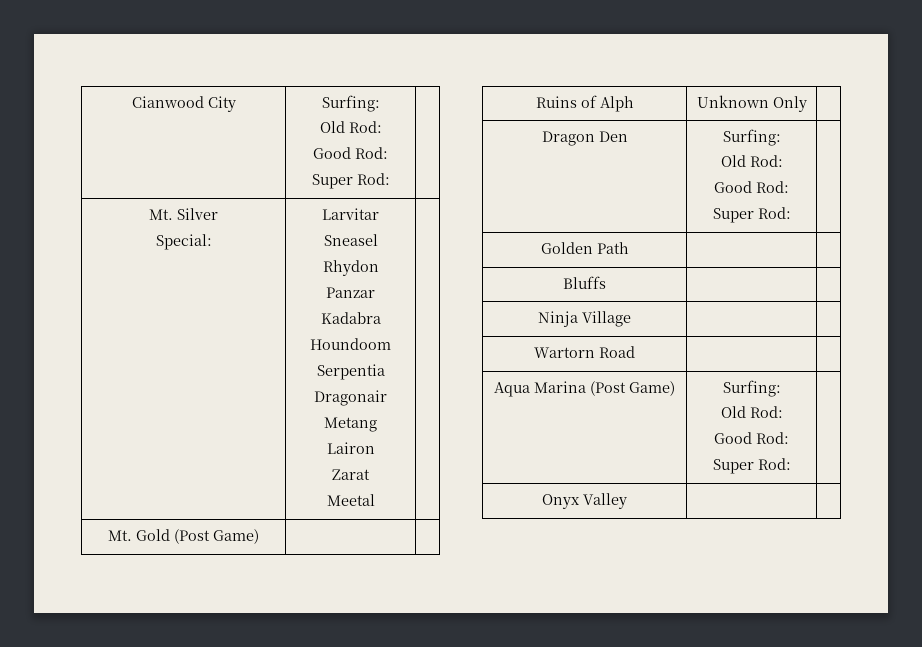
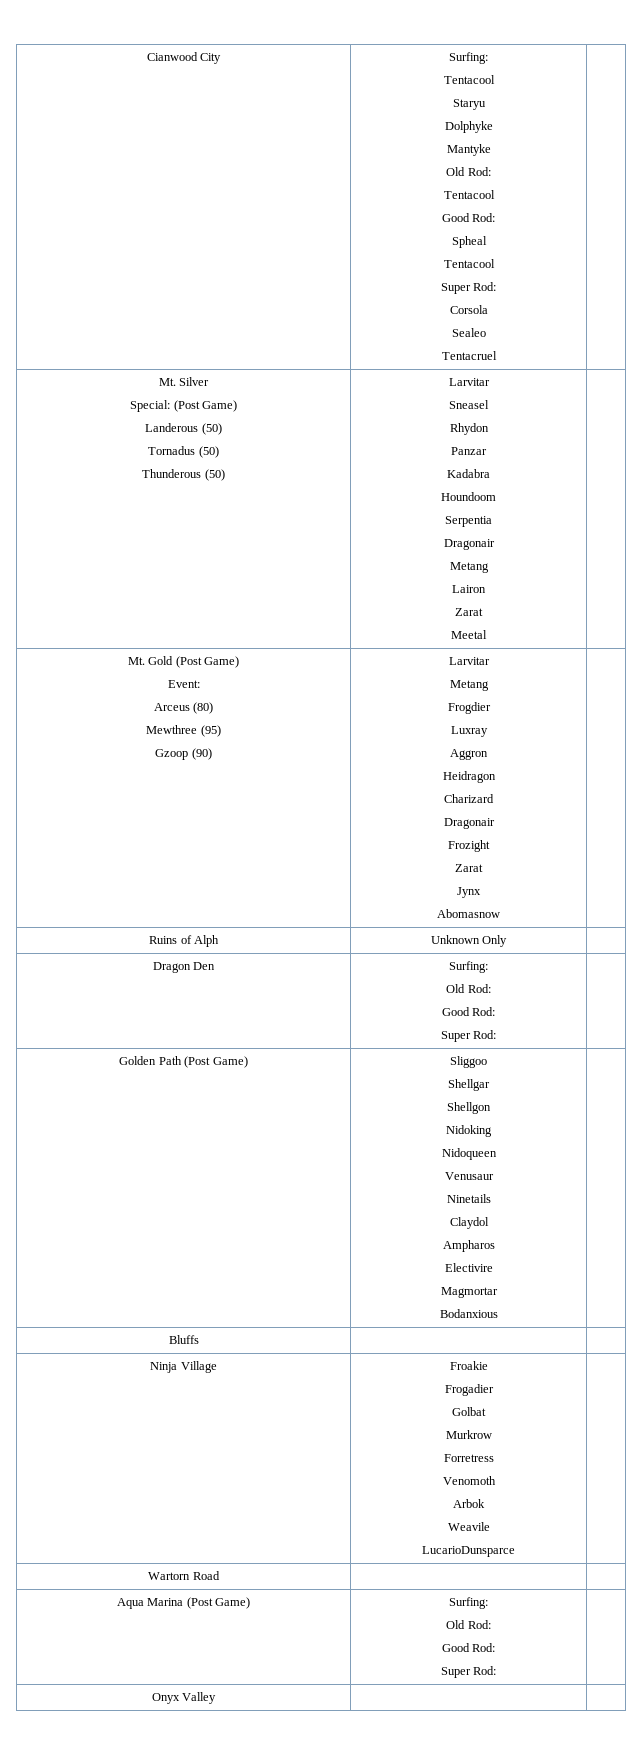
[319,121,382,133] [313,147,388,159] [311,173,390,189] // Old Rod: // Good Rod: // Super Rod: -> [443,75,495,84] [452,99,486,110] [444,121,493,133] [446,144,491,156] [446,167,491,176] [443,190,495,199] [441,213,496,222] [451,236,487,248] [443,259,495,268] [440,282,497,294] [449,305,488,314] [451,328,486,337] [441,351,497,360] // Tentacool // Staryu // Dolphyke // Mantyke // Old Rod: // Tentacool // Good Rod: // Spheal // Tentacool // Super Rod: // Corsola // Sealeo // Tentacruel
(212, 242) none -> [173,400,237,412] [145,423,222,435] [148,446,219,458] [142,469,225,481] (Post Game) // Landerous (50) // Tornadus (50) // Thunderous (50)
(259, 536) | -> [167,680,200,688] [153,702,214,714] [146,725,221,737] [155,748,212,760] [448,657,490,665] [449,680,489,691] [447,702,491,714] [450,726,488,737] [450,749,488,760] [442,771,496,783] [444,794,494,803] [443,818,495,829] [448,840,490,852] [455,864,483,872] [457,887,481,898] [437,909,500,918] // Event: // Arceus (80) // Mewthree (95) // Gzoop (90) | Larvitar // Metang // Frogdier // Luxray // Aggron // Heidragon // Charizard // Dragonair // Frozight // Zarat // Jynx // Abomasnow
[563,276,606,289] [538,311,631,327] | | // Bluffs | | // Ninja Village | -> [184,1056,248,1068] [450,1056,487,1068] [448,1079,490,1091] [447,1102,491,1114] [446,1125,492,1137] [441,1148,497,1160] [444,1172,494,1180] [446,1194,491,1203] [449,1217,489,1229] [442,1240,495,1252] [444,1263,493,1272] [440,1287,498,1298] [439,1309,498,1318] [168,1335,199,1344] [150,1361,217,1373] [449,1361,488,1370] [444,1384,494,1396] [452,1407,486,1416] [445,1430,492,1439] [443,1454,494,1462] [442,1476,496,1485] [453,1499,485,1508] [447,1522,490,1531] [422,1546,515,1557] (Post Game) | Sliggoo // Shellgar // Shellgon // Nidoking // Nidoqueen // Venusaur // Ninetails // Claydol // Ampharos // Electivire // Magmortar // Bodanxious | // Bluffs | | // Ninja Village | Froakie // Frogadier // Golbat // Murkrow // Forretress // Venomoth // Arbok // Weavile // LucarioDunsparce

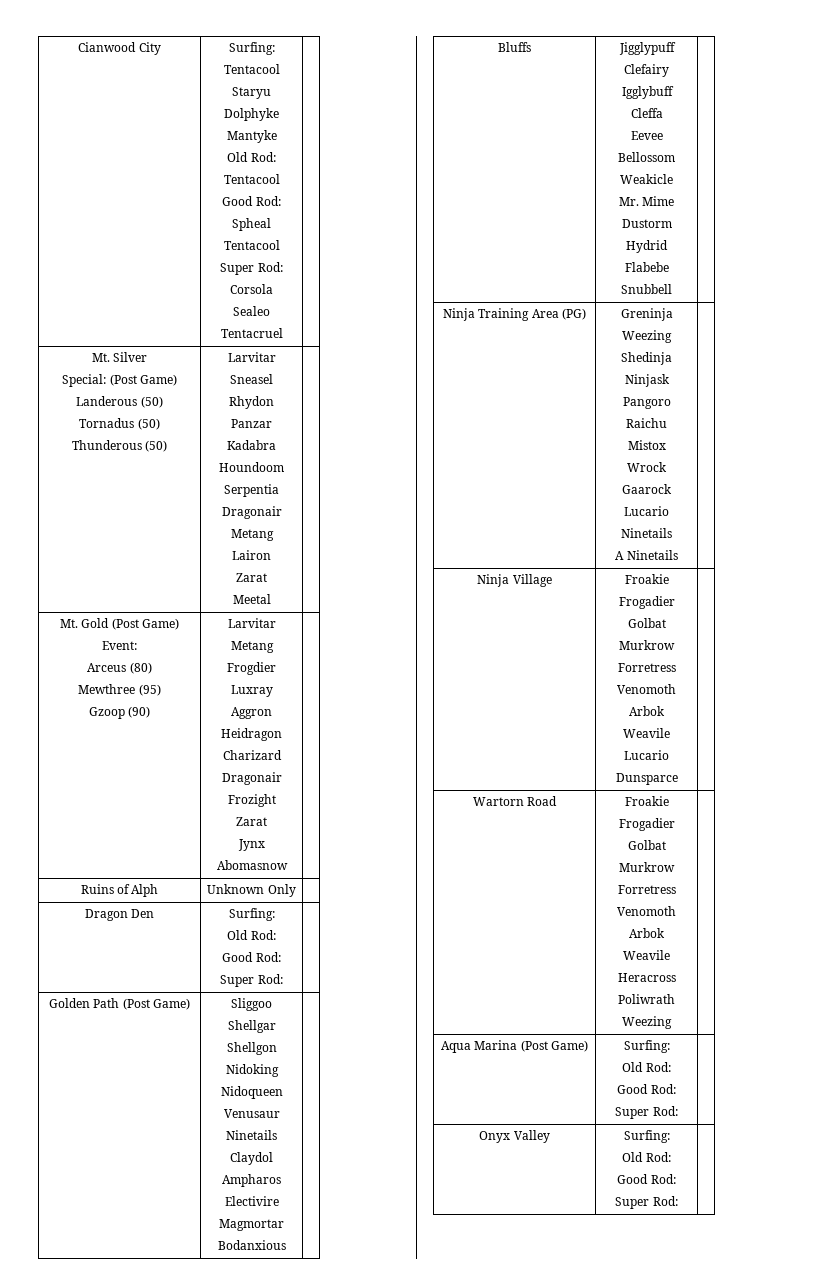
(199, 1339) none -> [618,42,676,55] [624,64,669,77] [621,86,674,99] [630,108,663,118] [630,131,663,140] [618,152,675,162] [620,174,673,184] [618,196,675,206] [621,219,672,228] [626,240,668,253] [624,262,669,272] [621,284,672,294] [443,308,586,321] [620,308,673,321] [622,330,672,343] [621,352,672,365] [624,374,670,387] [622,397,671,409] [626,418,667,428] [627,440,666,450] [627,462,667,472] [622,484,672,494] [624,506,669,516] [621,528,672,538] [615,550,678,560] Jigglypuff // Clefairy // Igglybuff // Cleffa // Eevee // Bellossom // Weakicle // Mr. Mime // Dustorm // Hydrid // Flabebe // Snubbell | // Ninja Training Area (PG) | Greninja // Weezing // Shedinja // Ninjask // Pangoro // Raichu // Mistox // Wrock // Gaarock // Lucario // Ninetails // A Ninetails
[422,1546,515,1557] LucarioDunsparce -> [624,750,669,760] [615,773,678,785] Lucario // Dunsparce
(220, 1575) none -> [624,796,669,806] [618,818,675,831] [627,840,666,850] [619,862,675,872] [617,885,676,894] [617,906,676,916] [629,928,665,938] [623,950,670,960] [617,973,676,982] [618,994,675,1004] [622,1016,672,1029] Froakie // Frogadier // Golbat // Murkrow // Forretress // Venomoth // Arbok // Weavile // Heracross // Poliwrath // Weezing
(217, 1698) none -> [623,1130,670,1143] [622,1152,671,1162] [617,1174,676,1184] [615,1196,678,1209] Surfing: // Old Rod: // Good Rod: // Super Rod:

